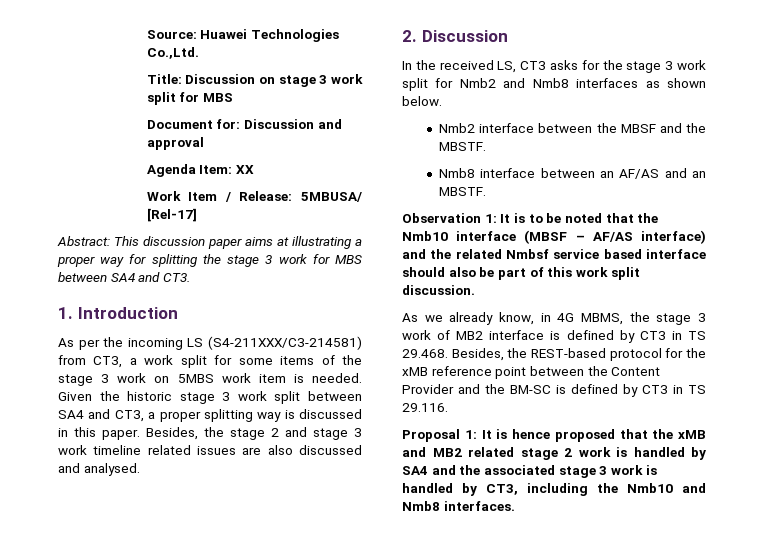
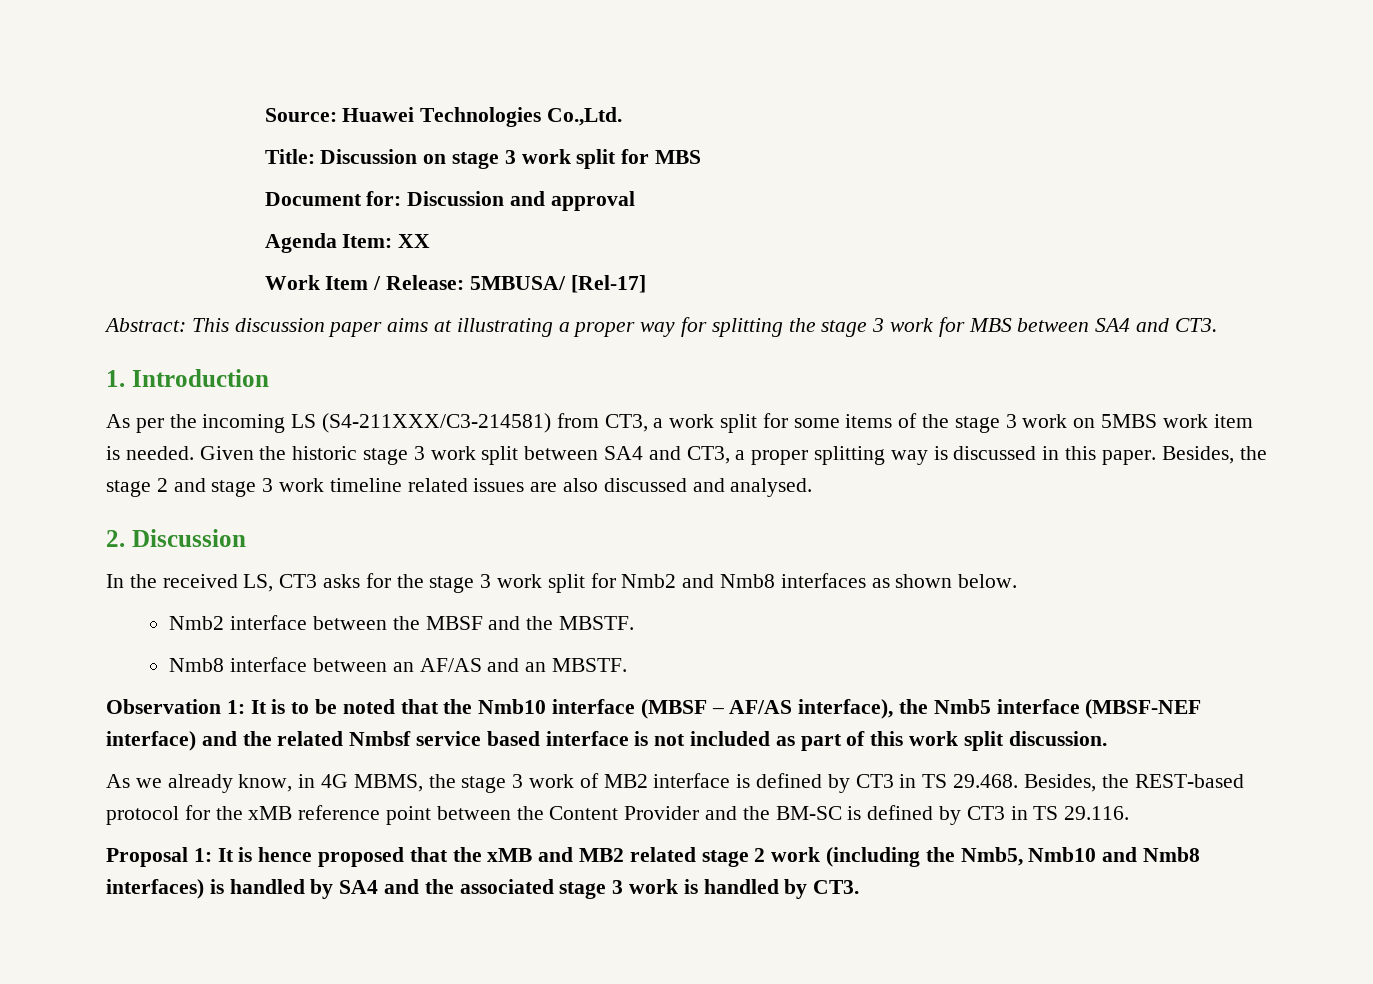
(633, 237) none -> [798,699,1202,719] interface), the Nmb5 interface (MBSF-NEF
[402,267,495,277] should also be -> [634,731,795,746] is not included as
(611, 452) none -> [826,847,1201,867] [106,879,204,899] (including the Nmb5, Nmb10 and Nmb8 interfaces)
[486,483,706,496] [402,501,515,511] CT3, including the Nmb10 and Nmb8 interfaces. -> [813,880,860,894] CT3.

